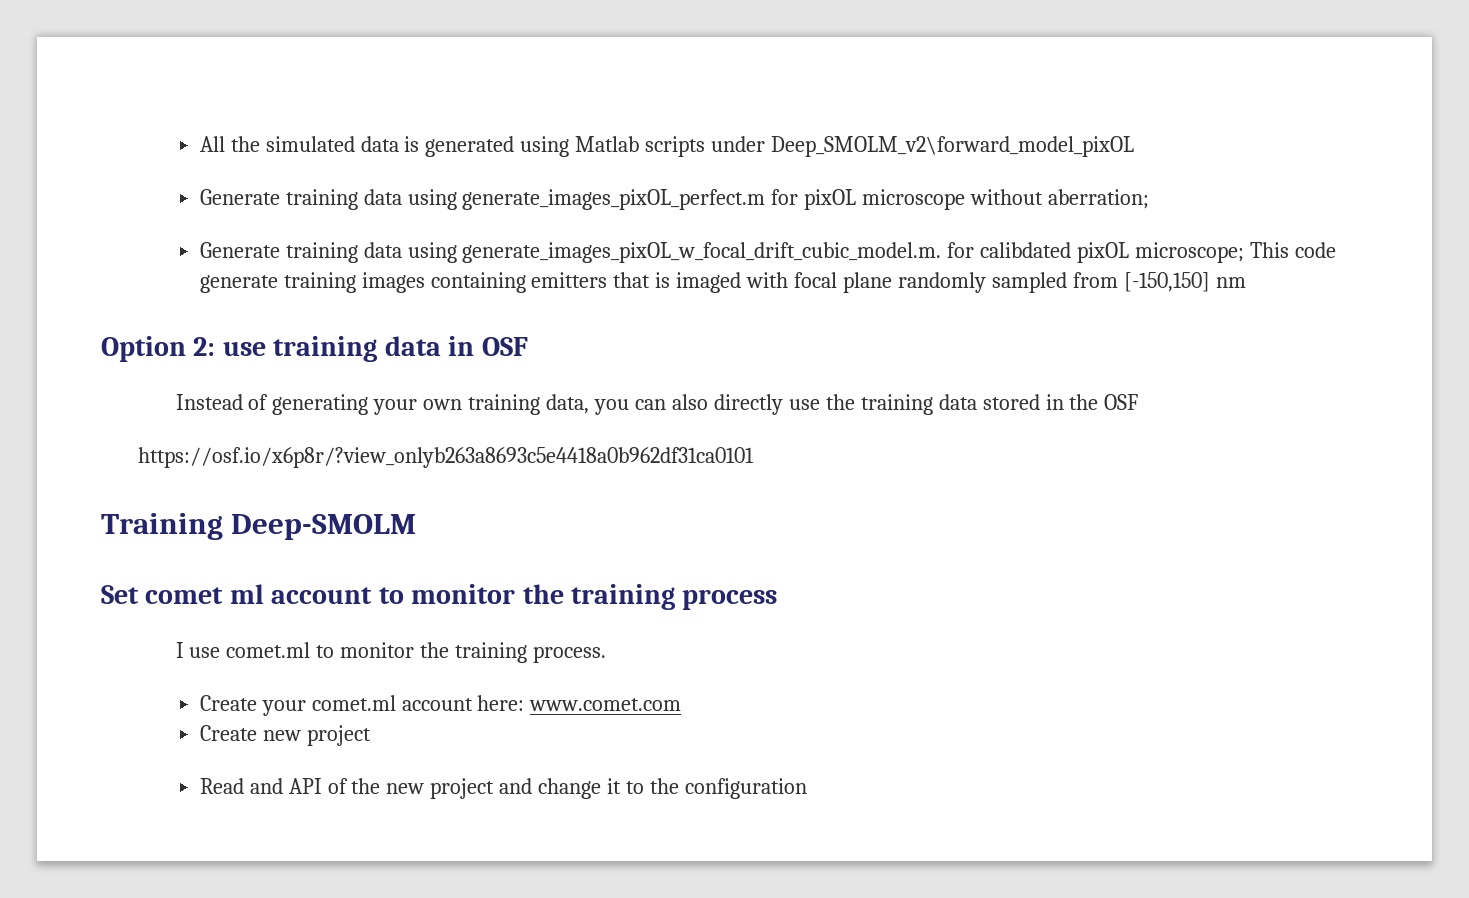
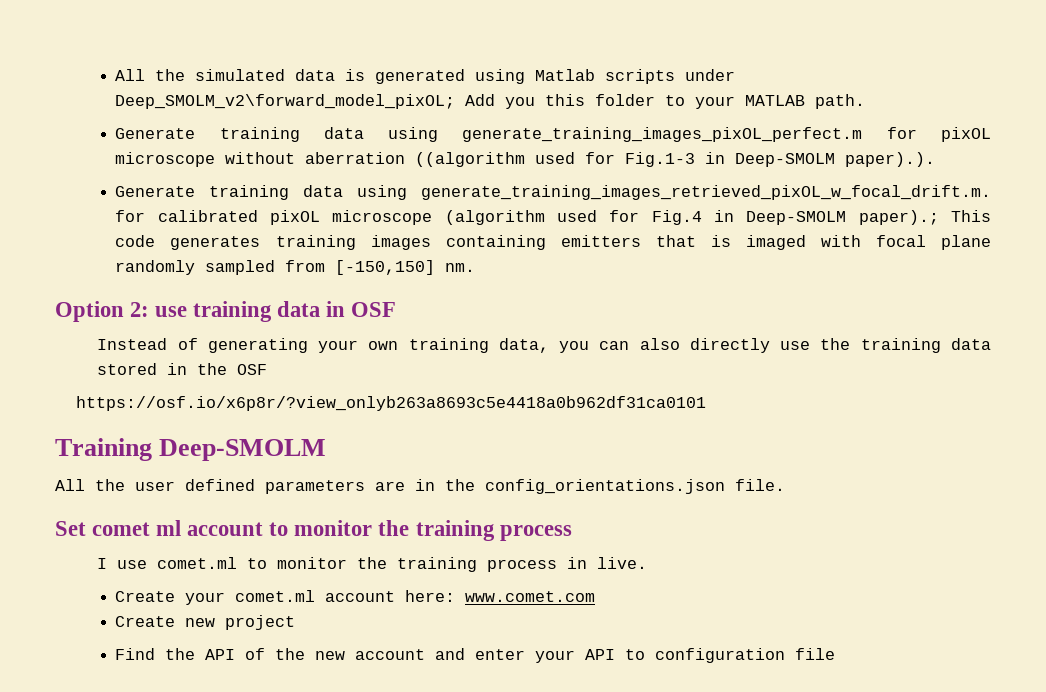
[771,136,1135,157] [199,189,766,210] Deep_SMOLM_v2\forward_model_pixOL // Generate training data using generate_images_pixOL_perfect.m -> [115,94,866,109] [115,127,863,142] Deep_SMOLM_v2\forward_model_pixOL; Add you this folder to your MATLAB path. // Generate training data using generate_training_images_pixOL_perfect.m
[1048,189,1150,209] [199,242,1245,263] aberration; // Generate training data using generate_images_pixOL_w_focal_drift_cubic_model.m. for calibdated pixOL microscope; -> [305,152,936,167] [115,185,991,200] [115,210,939,225] aberration ((algorithm used for Fig.1-3 in Deep-SMOLM paper).). // Generate training data using generate_training_images_retrieved_pixOL_w_focal_drift.m. for calibrated pixOL microscope (algorithm used for Fig.4 in Deep-SMOLM paper).;
[199,275,278,293] generate -> [170,236,261,250] generates
[1215,277,1246,288] nm -> [445,263,476,272] nm.
(417, 527) none -> [55,479,785,494] // All the user defined parameters are in the config_orientations.json file.
[533,646,607,663] process. -> [487,557,648,572] process in live.
[199,778,283,794] Read and -> [115,648,196,660] Find the
[430,778,807,799] project and change it to the configuration -> [355,648,836,663] account and enter your API to configuration file

